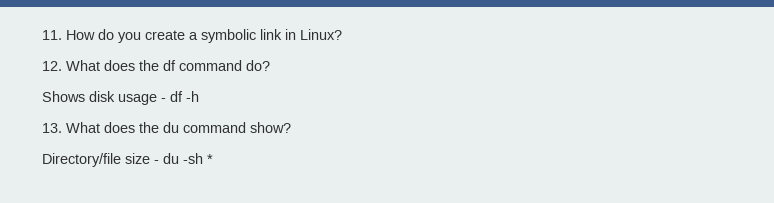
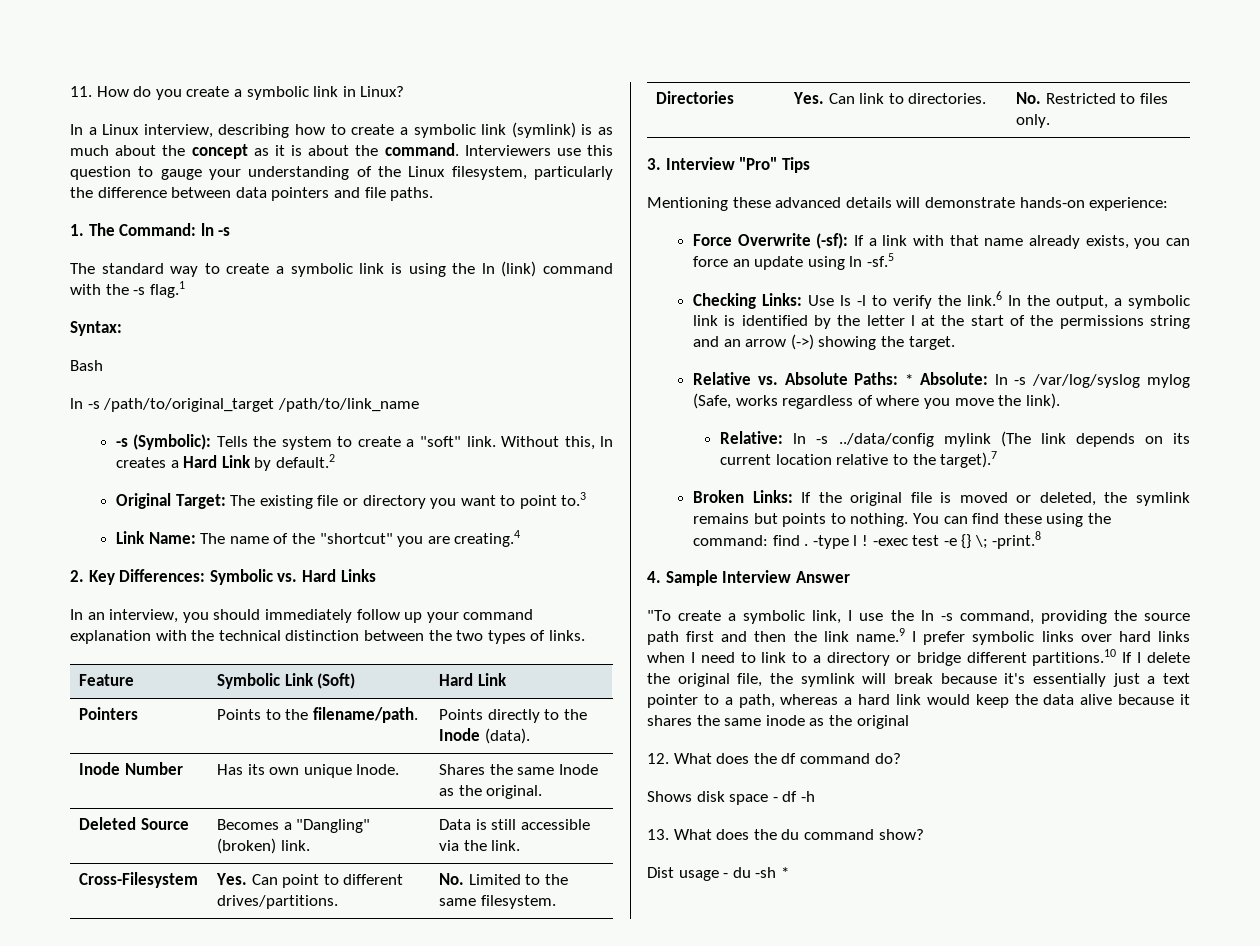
(342, 34) none -> [70,122,613,138] [70,143,613,159] [70,166,613,180] [70,187,434,201] [70,223,231,236] [70,261,613,277] [70,281,185,298] [70,321,122,336] [70,360,103,371] [70,398,419,412] [115,434,613,450] [115,454,335,471] [115,492,587,509] [115,530,521,547] [70,569,376,585] [70,609,534,623] [70,630,585,644] [79,674,135,686] [217,673,356,689] [439,673,507,686] [79,707,139,720] [217,707,418,723] [439,709,587,723] [439,728,530,744] [79,762,183,775] [217,764,400,778] [439,764,598,775] [439,785,543,799] [79,817,189,830] [217,819,371,833] [217,838,310,854] [439,819,590,830] [439,840,521,851] [79,872,199,888] [216,873,404,888] [217,895,339,909] [439,873,568,885] [439,895,556,909] [656,91,735,104] [793,92,987,104] [1016,92,1168,104] [1016,114,1051,128] [647,157,810,173] [647,197,1169,211] [692,233,1190,249] [692,253,894,270] [692,291,1191,309] [692,315,1190,329] [692,334,955,350] [692,372,1190,388] [692,393,1060,409] [720,431,1190,447] [720,451,998,468] [692,490,1190,506] [692,513,1111,527] [692,531,1042,549] [647,570,850,586] [647,610,1190,624] [647,628,1190,645] [647,649,1190,666] [647,673,1190,687] [647,694,1190,708] [647,715,909,729] // In a Linux interview, describing how to create a symbolic link (symlink) is as much about the concept as it is about the command. Interviewers use this question to gauge your understanding of the Linux filesystem, particularly the difference between data pointers and file paths. // 1. The Command: ln -s // The standard way to create a symbolic link is using the ln (link) command with the -s flag.1 // Syntax: // Bash // ln -s /path/to/original_target /path/to/link_name // -s (Symbolic): Tells the system to create a "soft" link. Without this, ln creates a Hard Link by default.2 // Original Target: The existing file or directory you want to point to.3 // Link Name: The name of the "shortcut" you are creating.4 // 2. Key Differences: Symbolic vs. Hard Links // In an interview, you should immediately follow up your command explanation with the technical distinction between the two types of links. // Feature | Symbolic Link (Soft) | Hard Link // Pointers | Points to the filename/path. | Points directly to the Inode (data). // Inode Number | Has its own unique Inode. | Shares the same Inode as the original. // Deleted Source | Becomes a "Dangling" (broken) link. | Data is still accessible via the link. // Cross-Filesystem | Yes. Can point to different drives/partitions. | No. Limited to the same filesystem. // Directories | Yes. Can link to directories. | No. Restricted to files only. // 3. Interview "Pro" Tips // Mentioning these advanced details will demonstrate hands-on experience: // Force Overwrite (-sf): If a link with that name already exists, you can force an update using ln -sf.5 // Checking Links: Use ls -l to verify the link.6 In the output, a symbolic link is identified by the letter l at the start of the permissions string and an arrow (->) showing the target. // Relative vs. Absolute Paths: * Absolute: ln -s /var/log/syslog mylog (Safe, works regardless of where you move the link). // Relative: ln -s ../data/config mylink (The link depends on its current location relative to the target).7 // Broken Links: If the original file is moved or deleted, the symlink remains but points to nothing. You can find these using the command: find . -type l ! -exec test -e {} \; -print.8 // 4. Sample Interview Answer // "To create a symbolic link, I use the ln -s command, providing the source path first and then the link name.9 I prefer symbolic links over hard links when I need to link to a directory or bridge different partitions.10 If I delete the original file, the symlink will break because it's essentially just a text pointer to a path, whereas a hard link would keep the data alive because it shares the same inode as the original
[118,94,157,105] usage -> [729,794,769,805] space
[42,153,150,167] Directory/file size -> [647,867,719,881] Dist usage

